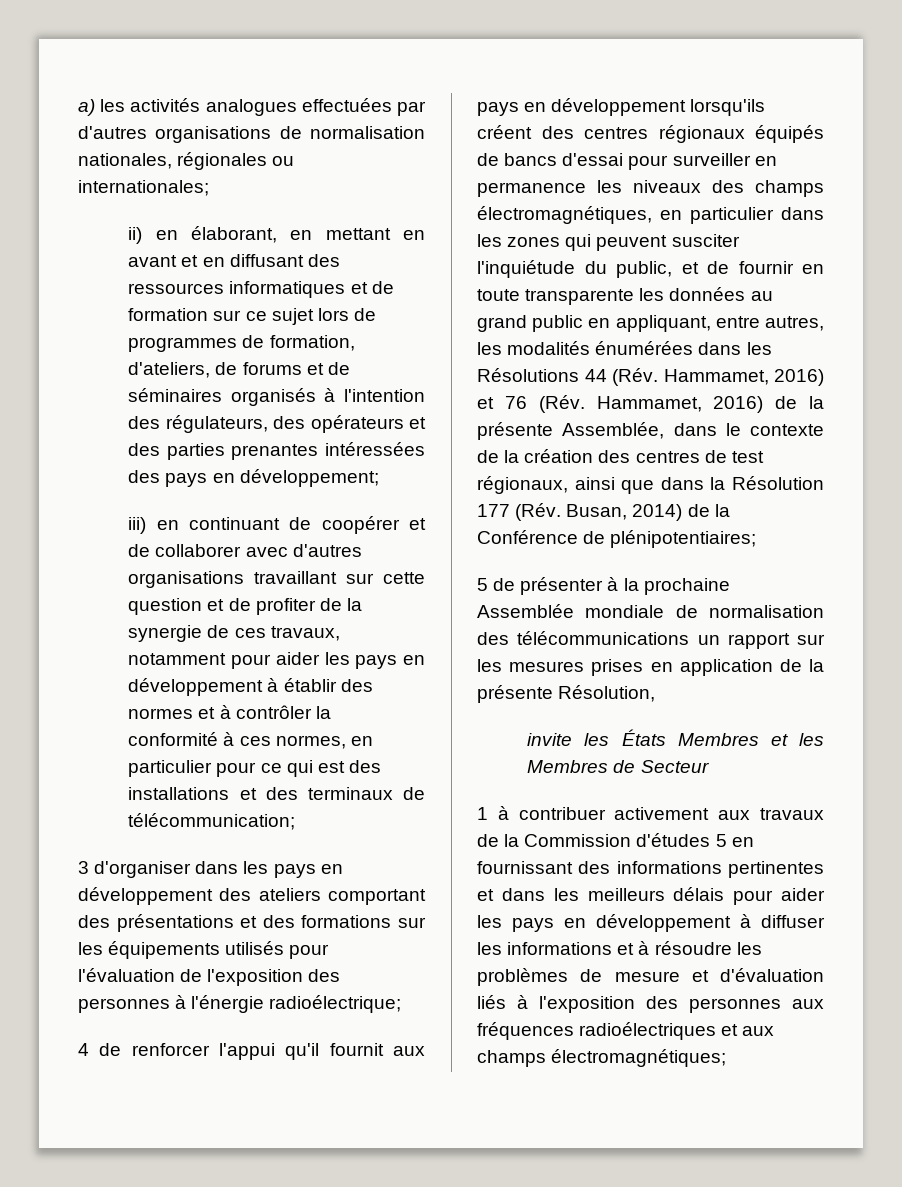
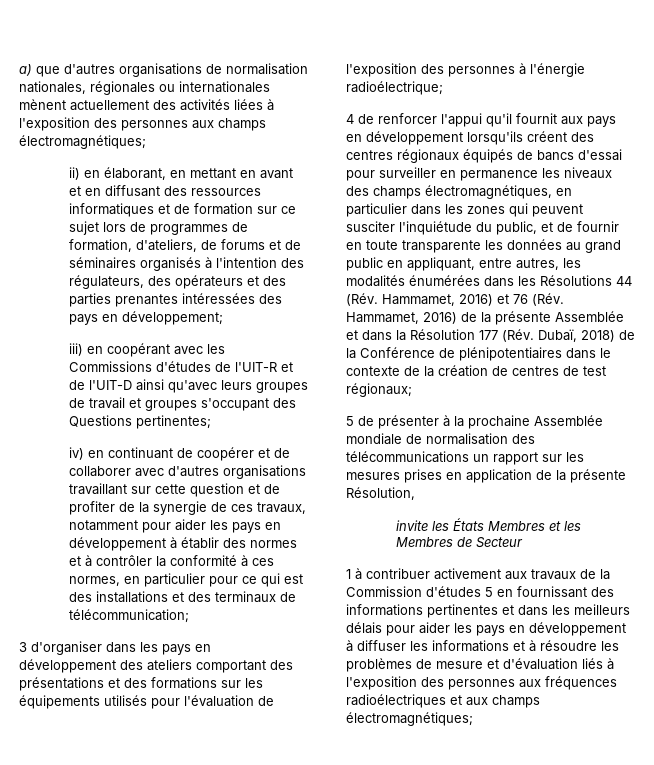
[100,98,427,116] les activités analogues effectuées par -> [36,66,60,77] que
[78,180,209,196] internationales; -> [179,81,270,93] [19,99,274,111] [19,117,266,131] [19,135,146,149] internationales mènent actuellement des activités liées à l'exposition des personnes aux champs électromagnétiques;
(179, 525) none -> [106,343,225,357] [68,361,293,372] [68,379,308,393] [68,397,296,411] [68,415,211,429] [68,447,104,460] coopérant avec les Commissions d'études de l'UIT-R et de l'UIT-D ainsi qu'avec leurs groupes de travail et groupes s'occupant des Questions pertinentes; // iv) en
[562,422,665,439] Assemblée, -> [555,311,624,322] [346,329,635,342] [346,347,562,361] Assemblée et dans la Résolution 177 (Rév. Dubaï, 2018) de la Conférence de plénipotentiaires
[598,450,631,463] des -> [492,366,508,376] de
[477,476,824,494] [477,503,730,521] [477,530,757,548] régionaux, ainsi que dans la Résolution 177 (Rév. Busan, 2014) de la Conférence de plénipotentiaires; -> [346,383,412,397] régionaux;

